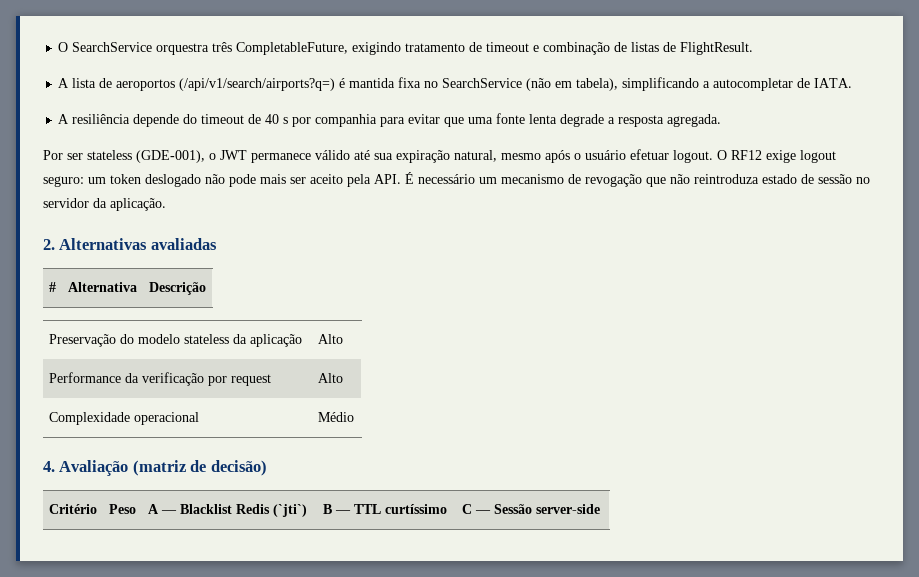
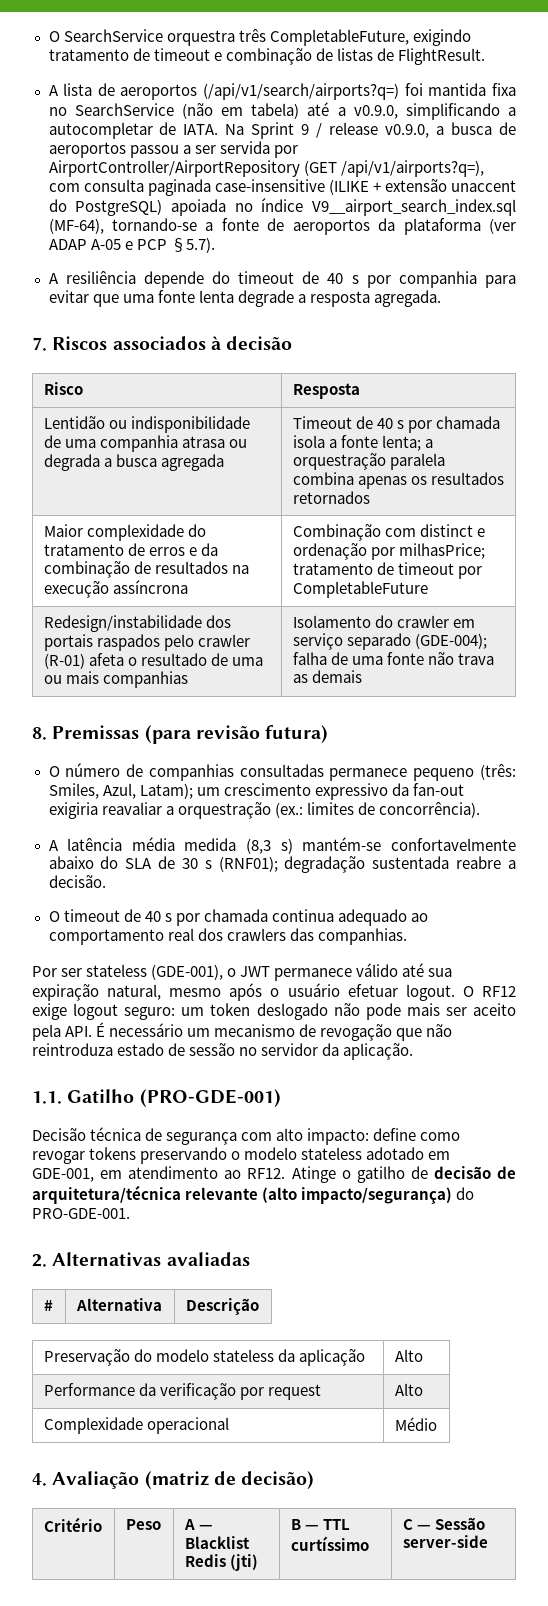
[339,78,346,88] é -> [404,83,423,96] foi
[576,78,619,91] tabela), -> [251,102,398,119] tabela) até a v0.9.0,
(853, 83) none -> [225,122,516,139] [48,141,298,158] [48,160,484,177] [48,179,516,196] [48,198,516,216] [48,218,516,235] [48,237,215,253] Na Sprint 9 / release v0.9.0, a busca de aeroportos passou a ser servida por AirportController/AirportRepository (GET /api/v1/airports?q=), com consulta paginada case-insensitive (ILIKE + extensão unaccent do PostgreSQL) apoiada no índice V9__airport_search_index.sql (MF-64), tornando-se a fonte de aeroportos da plataforma (ver ADAP A-05 e PCP §5.7).
(722, 120) none -> [32,336,293,351] [43,382,83,395] [292,383,360,399] [43,416,250,433] [43,435,247,452] [43,454,224,471] [292,416,500,433] [292,435,433,451] [292,453,445,470] [292,472,504,489] [292,491,370,504] [43,524,206,541] [43,543,218,556] [43,561,249,578] [43,580,188,598] [292,524,485,541] [292,543,485,560] [292,562,482,579] [292,581,428,598] [43,615,231,632] [43,634,250,651] [43,653,263,669] [43,671,188,688] [292,615,475,628] [292,633,487,650] [292,652,494,665] [292,670,362,683] [32,725,329,744] [48,763,516,781] [48,783,464,800] [48,802,480,819] [48,837,516,854] [48,856,516,873] [48,875,106,888] [48,909,428,926] [48,928,407,945] // 7. Riscos associados à decisão // Risco | Resposta // Lentidão ou indisponibilidade de uma companhia atrasa ou degrada a busca agregada | Timeout de 40 s por chamada isola a fonte lenta; a orquestração paralela combina apenas os resultados retornados // Maior complexidade do tratamento de erros e da combinação de resultados na execução assíncrona | Combinação com distinct e ordenação por milhasPrice; tratamento de timeout por CompletableFuture // Redesign/instabilidade dos portais raspados pelo crawler (R-01) afeta o resultado de uma ou mais companhias | Isolamento do crawler em serviço separado (GDE-004); falha de uma fonte não trava as demais // 8. Premissas (para revisão futura) // O número de companhias consultadas permanece pequeno (três: Smiles, Azul, Latam); um crescimento expressivo da fan-out exigiria reavaliar a orquestração (ex.: limites de concorrência). // A latência média medida (8,3 s) mantém-se confortavelmente abaixo do SLA de 30 s (RNF01); degradação sustentada reabre a decisão. // O timeout de 40 s por chamada continua adequado ao comportamento real dos crawlers das companhias.
(166, 204) none -> [32,1089,281,1107] [32,1127,461,1145] [32,1147,451,1164] [32,1166,517,1183] [32,1185,475,1204] [32,1208,130,1219] // 1.1. Gatilho (PRO-GDE-001) // Decisão técnica de segurança com alto impacto: define como revogar tokens preservando o modelo stateless adotado em GDE-001, em atendimento ao RF12. Atinge o gatilho de decisão de arquitetura/técnica relevante (alto impacto/segurança) do PRO-GDE-001.
[272,504,307,517] (`jti`) -> [229,1554,258,1571] (jti)

